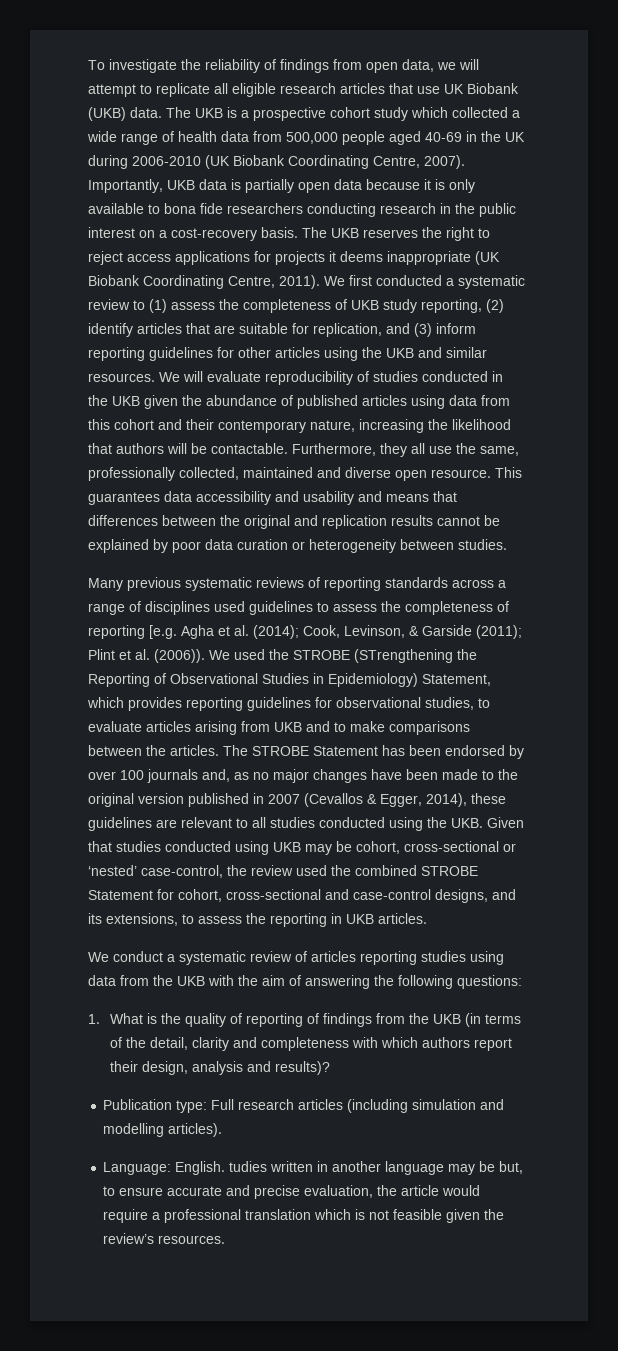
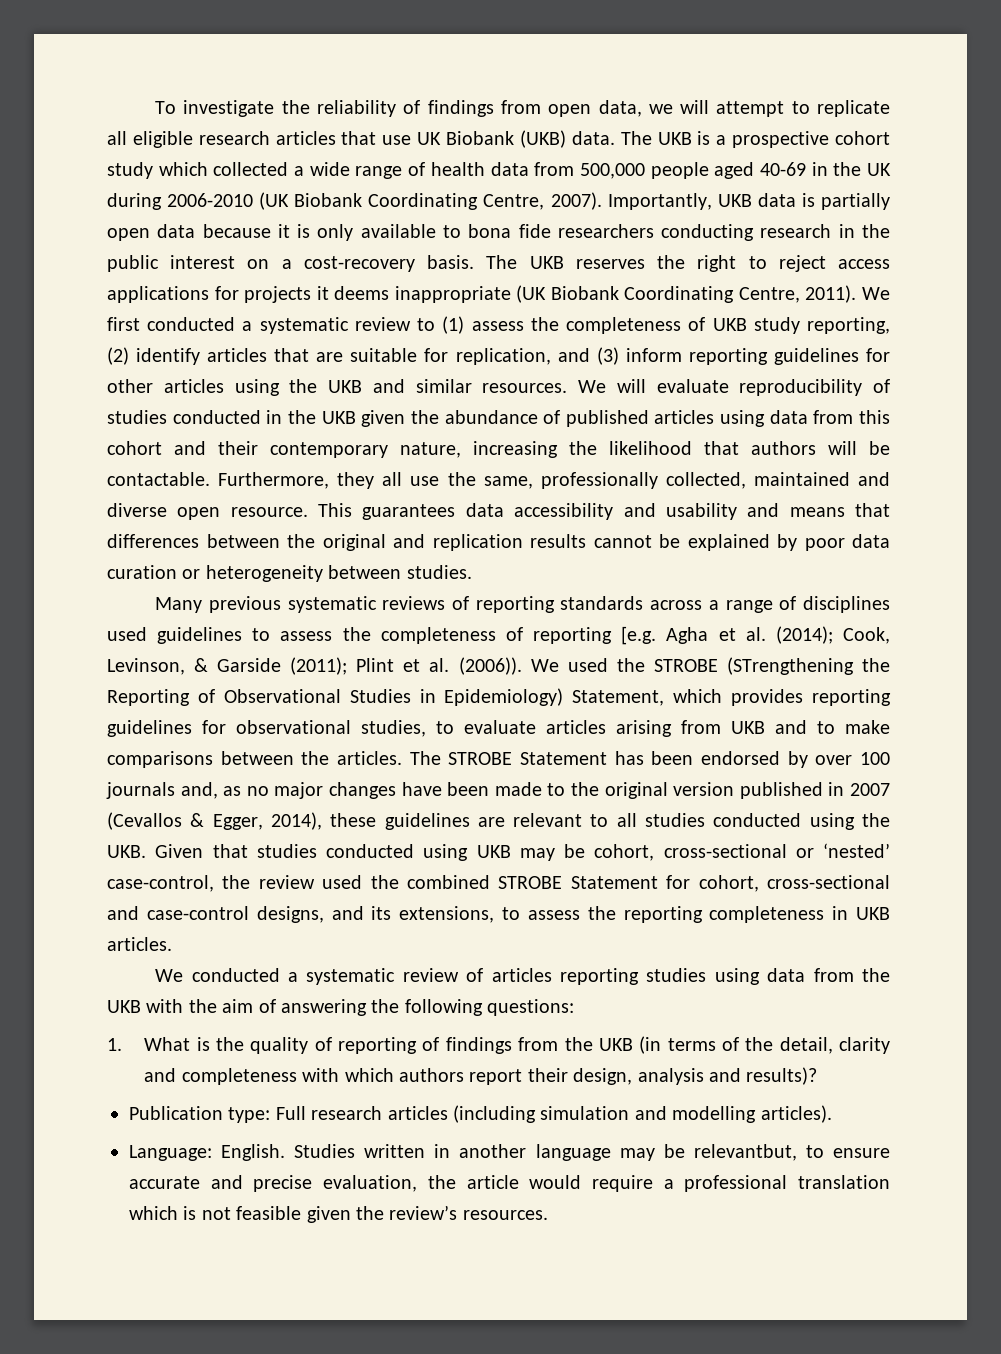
(327, 920) none -> [709,906,825,923] completeness
[113,951,163,962] conduct -> [191,968,280,982] conducted
[229,1161,268,1172] tudies -> [294,1144,356,1158] Studies
[499,1161,524,1174] but, -> [693,1144,797,1161] relevantbut,

